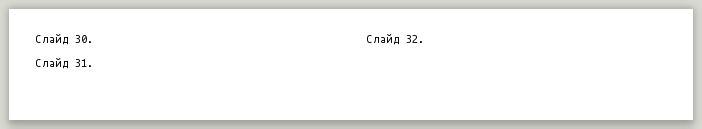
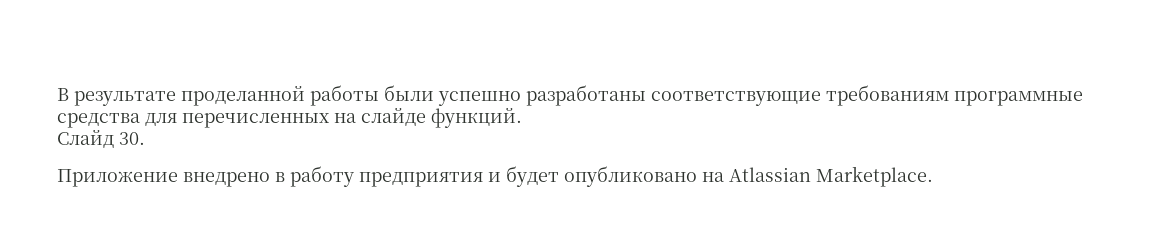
[35,33,93,45] [35,57,93,69] [366,33,424,45] Слайд 30. // Слайд 31. // Слайд 32. -> [57,85,1083,106] [57,108,522,128] [57,130,145,148] [57,166,933,187] В результате проделанной работы были успешно разработаны соответствующие требованиям программные средства для перечисленных на слайде функций. // Слайд 30. // Приложение внедрено в работу предприятия и будет опубликовано на Atlassian Marketplace.

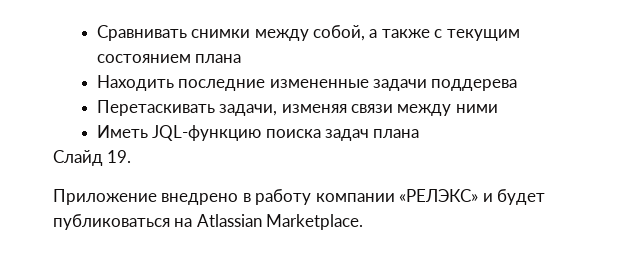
[57,85,1083,106] [57,108,522,128] В результате проделанной работы были успешно разработаны соответствующие требованиям программные средства для перечисленных на слайде функций. -> [96,25,520,41] [96,54,242,63] [96,75,518,91] [96,100,498,116] [96,125,420,141] Сравнивать снимки между собой, а также с текущим состоянием плана // Находить последние измененные задачи поддерева // Перетаскивать задачи, изменяя связи между ними // Иметь JQL-функцию поиска задач плана
[119,132,145,145] 30. -> [107,150,132,163] 19.
[359,172,483,187] предприятия -> [315,189,479,202] компании «РЕЛЭКС»
[564,166,697,187] опубликовано -> [53,214,170,230] публиковаться

